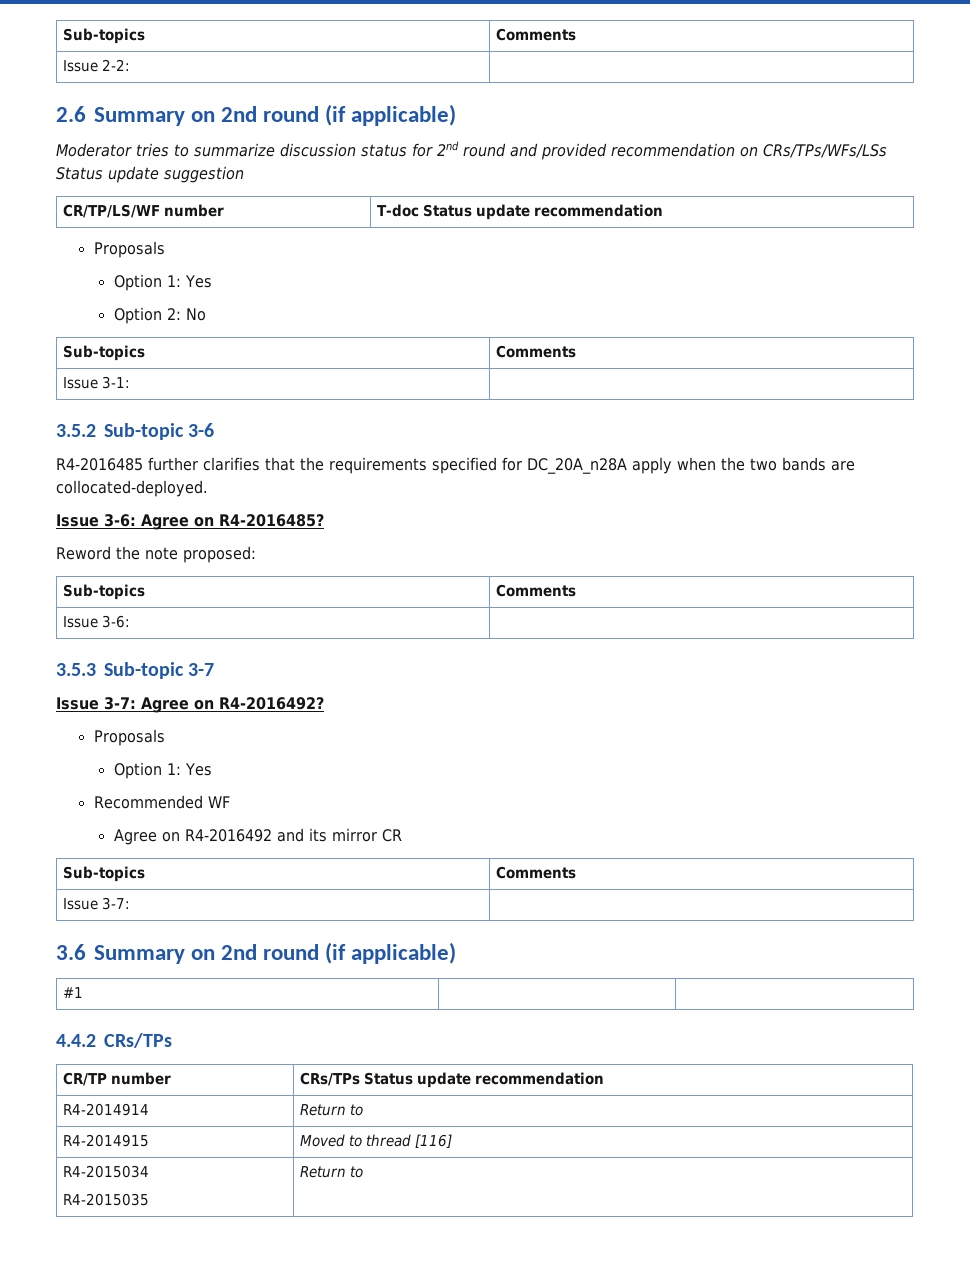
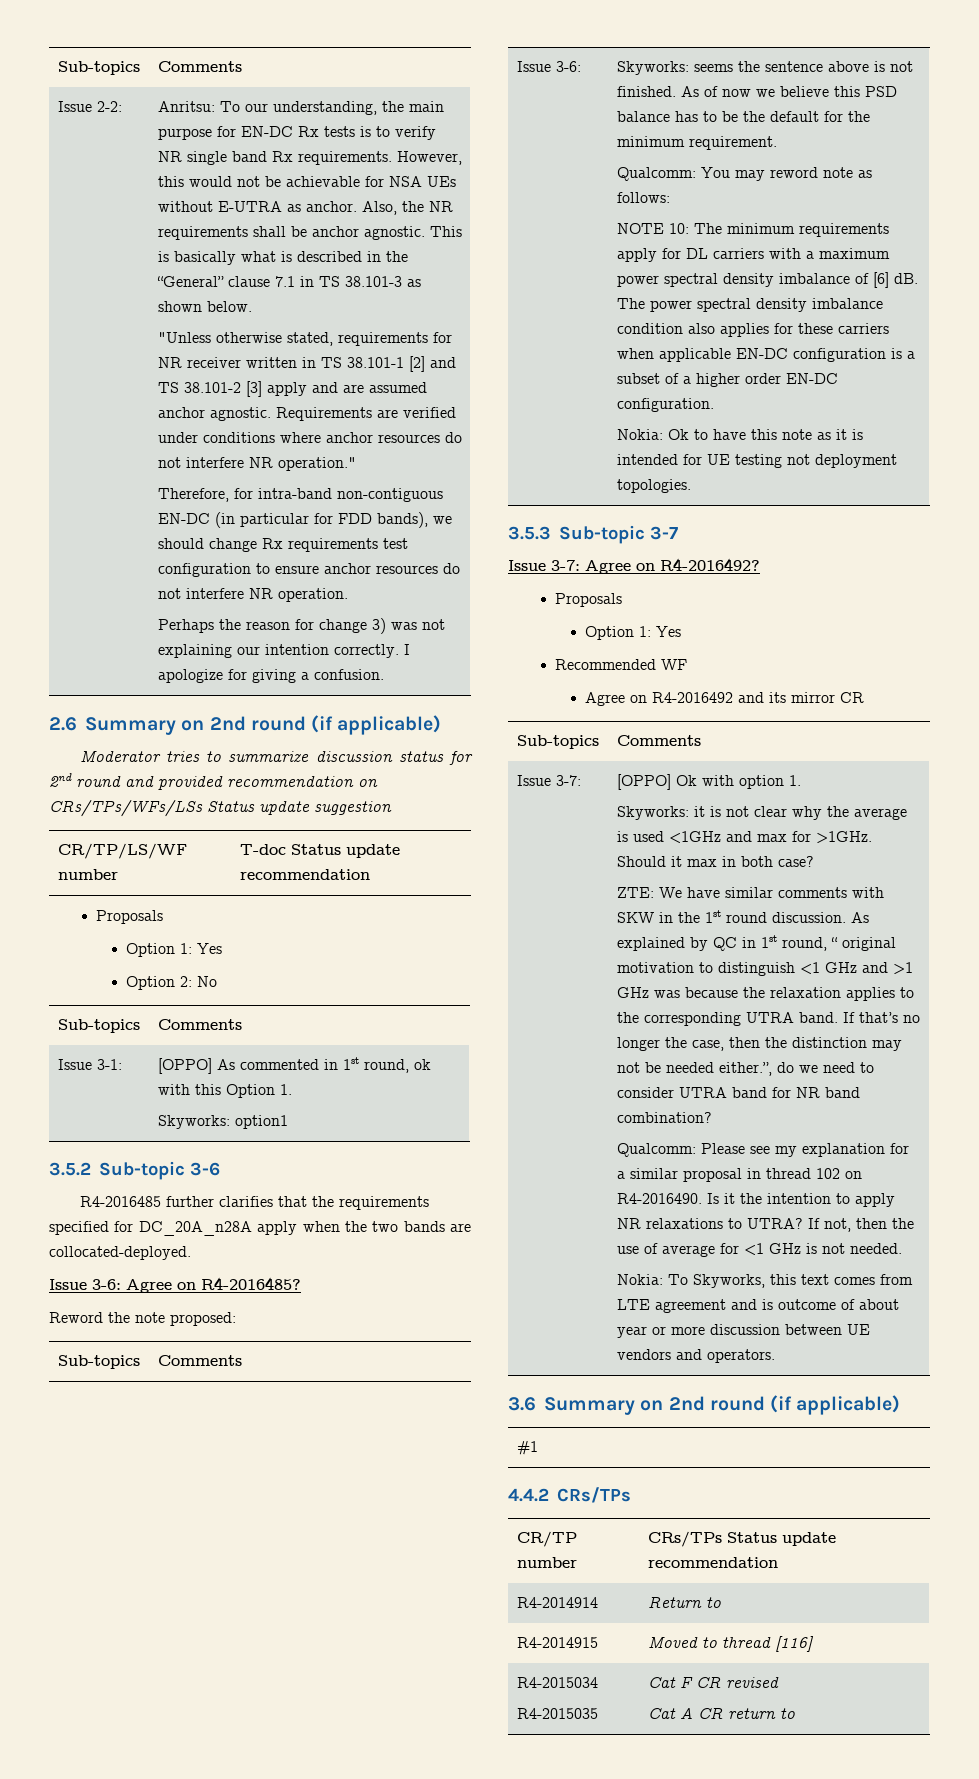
(130, 65) none -> [157,101,444,115] [157,126,436,140] [157,151,462,165] [157,176,456,187] [157,201,453,215] [157,226,462,240] [157,251,408,265] [156,276,421,287] [157,301,252,312] [157,332,452,346] [157,356,456,372] [157,381,427,397] [157,407,456,421] [157,432,462,443] [157,457,356,471] [157,488,443,502] [157,512,452,528] [157,538,408,552] [157,563,460,577] [157,588,348,602] [157,618,445,634] [157,644,410,658] [157,669,384,683] Anritsu: To our understanding, the main purpose for EN-DC Rx tests is to verify NR single band Rx requirements. However, this would not be achievable for NSA UEs without E-UTRA as anchor. Also, the NR requirements shall be anchor agnostic. This is basically what is described in the “General” clause 7.1 in TS 38.101-3 as shown below. // "Unless otherwise stated, requirements for NR receiver written in TS 38.101-1 [2] and TS 38.101-2 [3] apply and are assumed anchor agnostic. Requirements are verified under conditions where anchor resources do not interfere NR operation." // Therefore, for intra-band non-contiguous EN-DC (in particular for FDD bands), we should change Rx requirements test configuration to ensure anchor resources do not interfere NR operation. // Perhaps the reason for change 3) was not explaining our intention correctly. I apologize for giving a confusion.
(130, 382) none -> [157,1057,431,1074] [157,1084,292,1098] [157,1115,288,1129] [OPPO] As commented in 1st round, ok with this Option 1. // Skyworks: option1
(130, 621) none -> [616,61,913,75] [616,86,897,97] [616,111,870,122] [616,136,777,150] [616,167,872,181] [616,192,670,203] [616,223,889,237] [616,248,890,262] [616,272,918,288] [616,298,883,312] [616,323,889,337] [616,348,915,362] [616,373,838,387] [616,398,714,412] [616,429,863,440] [616,454,897,468] [616,479,691,493] Skyworks: seems the sentence above is not finished. As of now we believe this PSD balance has to be the default for the minimum requirement. // Qualcomm: You may reword note as follows: // NOTE 10: The minimum requirements apply for DL carriers with a maximum power spectral density imbalance of [6] dB. The power spectral density imbalance condition also applies for these carriers when applicable EN-DC configuration is a subset of a higher order EN-DC configuration. // Nokia: Ok to have this note as it is intended for UE testing not deployment topologies.
(130, 903) none -> [616,774,801,790] [616,806,907,820] [616,831,872,844] [616,856,814,867] [616,887,884,898] [616,910,869,923] [616,935,896,951] [616,962,913,976] [616,987,914,1001] [616,1012,920,1026] [616,1037,902,1051] [616,1062,874,1076] [616,1087,860,1098] [616,1112,712,1123] [616,1143,909,1157] [616,1168,862,1182] [616,1193,895,1207] [616,1218,914,1232] [616,1243,902,1257] [616,1274,913,1288] [616,1299,899,1313] [616,1324,870,1338] [616,1349,775,1363] [OPPO] Ok with option 1. // Skyworks: it is not clear why the average is used <1GHz and max for >1GHz. Should it max in both case? // ZTE: We have similar comments with SKW in the 1st round discussion. As explained by QC in 1st round, “ original motivation to distinguish <1 GHz and >1 GHz was because the relaxation applies to the corresponding UTRA band. If that’s no longer the case, then the distinction may not be needed either.”, do we need to consider UTRA band for NR band combination? // Qualcomm: Please see my explanation for a similar proposal in thread 102 on R4-2016490. Is it the intention to apply NR relaxations to UTRA? If not, then the use of average for <1 GHz is not needed. // Nokia: To Skyworks, this text comes from LTE agreement and is outcome of about year or more discussion between UE vendors and operators.
[299,1166,346,1178] Return -> [647,1676,779,1688] [647,1707,776,1719] Cat F CR revised // Cat A CR return

